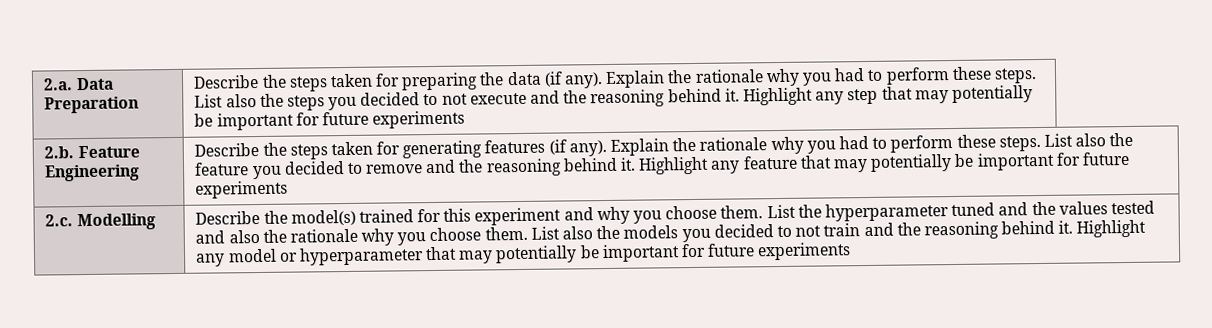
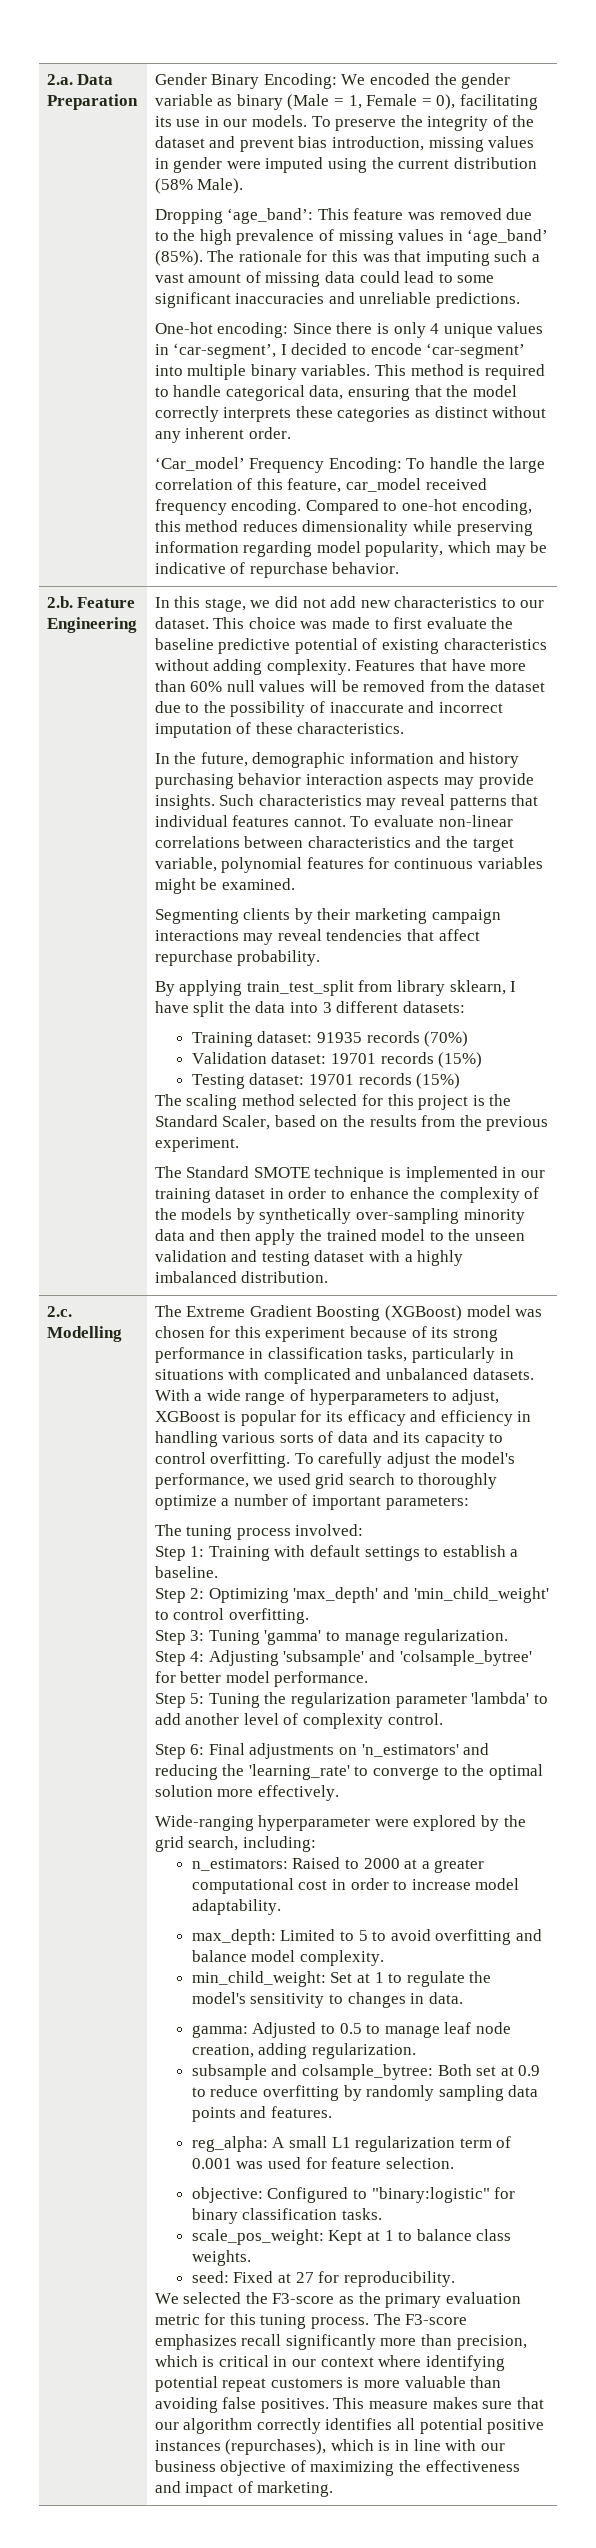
[193,66,1037,92] [194,85,1033,111] [194,110,466,131] [44,145,140,159] [44,164,141,182] [194,132,1134,160] [194,151,1130,180] [195,180,289,199] [45,213,156,231] [195,200,1155,226] [195,219,1147,246] [196,242,852,267] Describe the steps taken for preparing the data (if any). Explain the rationale why you had to perform these steps. List also the steps you decided to not execute and the reasoning behind it. Highlight any step that may potentially be important for future experiments // 2.b. Feature Engineering | Describe the steps taken for generating features (if any). Explain the rationale why you had to perform these steps. List also the feature you decided to remove and the reasoning behind it. Highlight any feature that may potentially be important for future experiments // 2.c. Modelling | Describe the model(s) trained for this experiment and why you choose them. List the hyperparameter tuned and the values tested and also the rationale why you choose them. List also the models you decided to not train and the reasoning behind it. Highlight any model or hyperparameter that may potentially be important for future experiments -> [154,73,511,89] [154,94,538,110] [154,115,535,131] [154,136,535,152] [154,157,537,173] [154,178,244,194] [154,208,533,224] [154,229,549,245] [154,250,540,266] [154,271,495,287] [154,292,520,308] [154,322,544,338] [154,343,526,359] [154,364,545,380] [154,385,517,401] [154,406,547,422] [154,427,291,443] [154,457,546,473] [154,478,487,493] [154,499,532,515] [154,520,533,536] [154,541,548,557] [154,562,400,578] [46,596,136,608] [46,617,137,633] [154,596,545,612] [154,617,514,629] [154,638,547,654] [154,659,527,675] [154,680,545,692] [154,701,503,717] [154,722,405,738] [154,752,520,768] [154,773,534,789] [154,794,539,810] [154,815,513,827] [154,836,514,852] [154,857,543,873] [154,878,295,894] [154,908,501,924] [154,929,480,945] [154,950,321,966] [154,980,517,996] [154,1001,465,1017] [191,1031,469,1047] [191,1052,483,1068] [191,1073,461,1089] [154,1094,512,1110] [154,1115,549,1131] [154,1137,239,1152] [154,1166,545,1182] [154,1187,540,1203] [154,1208,525,1224] [154,1229,525,1245] [154,1250,464,1266] [154,1271,329,1283] [46,1306,72,1317] [46,1326,122,1342] [154,1305,543,1321] [154,1326,498,1342] [154,1347,514,1363] [154,1368,534,1384] [154,1389,499,1405] [154,1410,532,1426] [154,1431,504,1447] [154,1452,516,1468] [154,1473,498,1489] [154,1494,469,1510] [154,1524,364,1540] [154,1545,519,1561] [154,1566,218,1578] [154,1587,549,1603] [154,1608,309,1624] [154,1629,509,1645] [154,1650,532,1666] [154,1671,369,1687] [154,1692,548,1708] [154,1713,443,1729] [154,1743,490,1759] [154,1764,543,1780] [154,1785,339,1801] [154,1815,526,1831] [154,1836,316,1852] [191,1857,485,1873] [191,1878,520,1894] [191,1899,281,1915] [191,1929,543,1945] [191,1950,385,1966] [191,1971,492,1987] [191,1992,463,2008] [191,2022,512,2038] [191,2043,417,2059] [191,2064,541,2080] [191,2085,539,2101] [191,2106,333,2122] [191,2136,512,2152] [191,2157,454,2169] [191,2187,516,2203] [191,2208,383,2224] [191,2229,512,2245] [191,2250,251,2266] [191,2271,455,2287] [154,2292,521,2308] [154,2313,468,2329] [154,2334,527,2350] [154,2355,505,2371] [154,2376,502,2392] [154,2397,544,2413] [154,2418,545,2434] [154,2439,505,2455] [154,2460,520,2476] [154,2481,334,2497] Gender Binary Encoding: We encoded the gender variable as binary (Male = 1, Female = 0), facilitating its use in our models. To preserve the integrity of the dataset and prevent bias introduction, missing values in gender were imputed using the current distribution (58% Male). // Dropping ‘age_band’: This feature was removed due to the high prevalence of missing values in ‘age_band’ (85%). The rationale for this was that imputing such a vast amount of missing data could lead to some significant inaccuracies and unreliable predictions. // One-hot encoding: Since there is only 4 unique values in ‘car-segment’, I decided to encode ‘car-segment’ into multiple binary variables. This method is required to handle categorical data, ensuring that the model correctly interprets these categories as distinct without any inherent order. // ‘Car_model’ Frequency Encoding: To handle the large correlation of this feature, car_model received frequency encoding. Compared to one-hot encoding, this method reduces dimensionality while preserving information regarding model popularity, which may be indicative of repurchase behavior. // 2.b. Feature Engineering | In this stage, we did not add new characteristics to our dataset. This choice was made to first evaluate the baseline predictive potential of existing characteristics without adding complexity. Features that have more than 60% null values will be removed from the dataset due to the possibility of inaccurate and incorrect imputation of these characteristics. // In the future, demographic information and history purchasing behavior interaction aspects may provide insights. Such characteristics may reveal patterns that individual features cannot. To evaluate non-linear correlations between characteristics and the target variable, polynomial features for continuous variables might be examined. // Segmenting clients by their marketing campaign interactions may reveal tendencies that affect repurchase probability. // By applying train_test_split from library sklearn, I have split the data into 3 different datasets: // Training dataset: 91935 records (70%) // Validation dataset: 19701 records (15%) // Testing dataset: 19701 records (15%) // The scaling method selected for this project is the Standard Scaler, based on the results from the previous experiment. // The Standard SMOTE technique is implemented in our training dataset in order to enhance the complexity of the models by synthetically over-sampling minority data and then apply the trained model to the unseen validation and testing dataset with a highly imbalanced distribution. // 2.c. Modelling | The Extreme Gradient Boosting (XGBoost) model was chosen for this experiment because of its strong performance in classification tasks, particularly in situations with complicated and unbalanced datasets. With a wide range of hyperparameters to adjust, XGBoost is popular for its efficacy and efficiency in handling various sorts of data and its capacity to control overfitting. To carefully adjust the model's performance, we used grid search to thoroughly optimize a number of important parameters: // The tuning process involved: // Step 1: Training with default settings to establish a baseline. // Step 2: Optimizing 'max_depth' and 'min_child_weight' to control overfitting. // Step 3: Tuning 'gamma' to manage regularization. // Step 4: Adjusting 'subsample' and 'colsample_bytree' for better model performance. // Step 5: Tuning the regularization parameter 'lambda' to add another level of complexity control. // Step 6: Final adjustments on 'n_estimators' and reducing the 'learning_rate' to converge to the optimal solution more effectively. // Wide-ranging hyperparameter were explored by the grid search, including: // n_estimators: Raised to 2000 at a greater computational cost in order to increase model adaptability. // max_depth: Limited to 5 to avoid overfitting and balance model complexity. // min_child_weight: Set at 1 to regulate the model's sensitivity to changes in data. // gamma: Adjusted to 0.5 to manage leaf node creation, adding regularization. // subsample and colsample_bytree: Both set at 0.9 to reduce overfitting by randomly sampling data points and features. // reg_alpha: A small L1 regularization term of 0.001 was used for feature selection. // objective: Configured to "binary:logistic" for binary classification tasks. // scale_pos_weight: Kept at 1 to balance class weights. // seed: Fixed at 27 for reproducibility. // We selected the F3-score as the primary evaluation metric for this tuning process. The F3-score emphasizes recall significantly more than precision, which is critical in our context where identifying potential repeat customers is more valuable than avoiding false positives. This measure makes sure that our algorithm correctly identifies all potential positive instances (repurchases), which is in line with our business objective of maximizing the effectiveness and impact of marketing.

